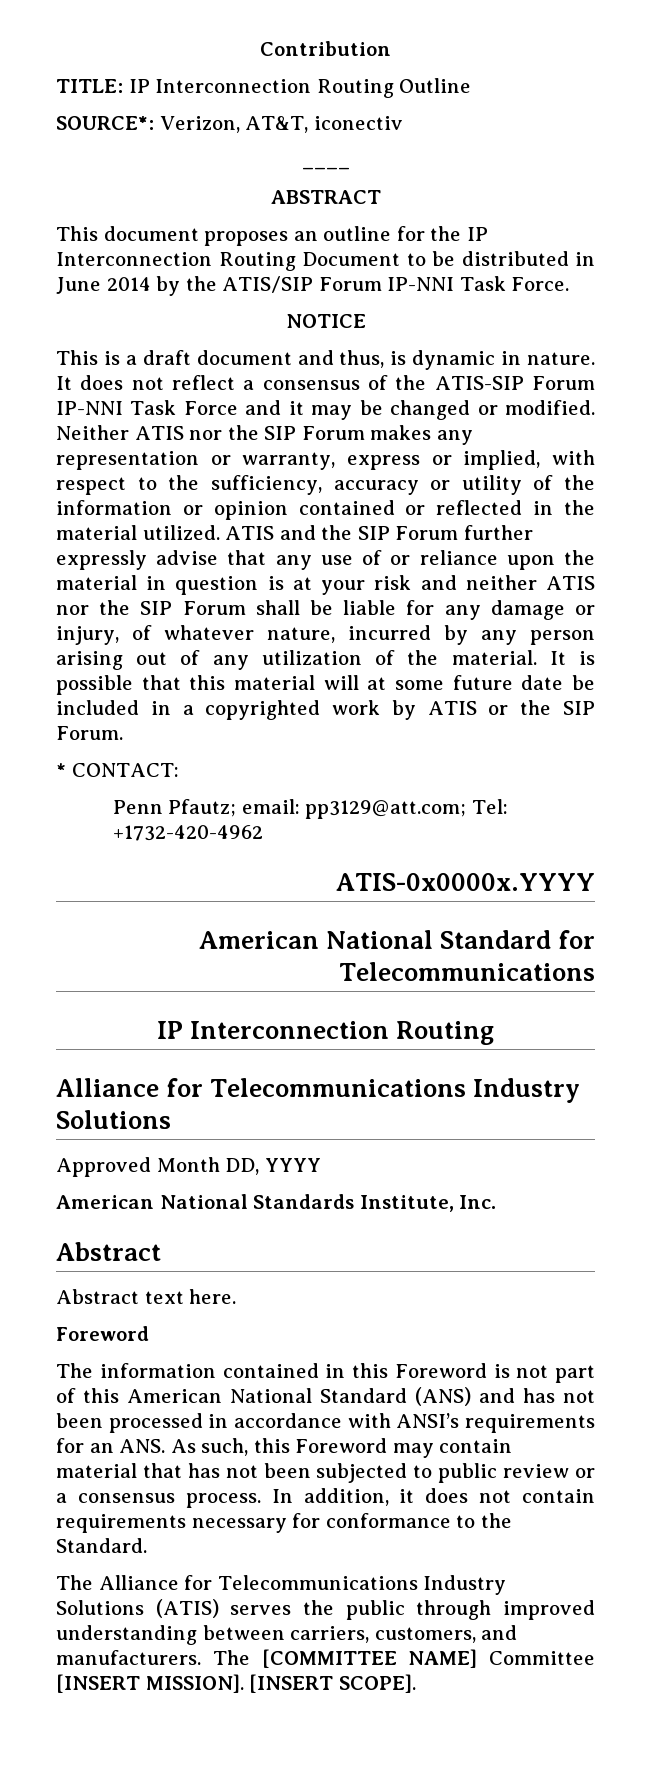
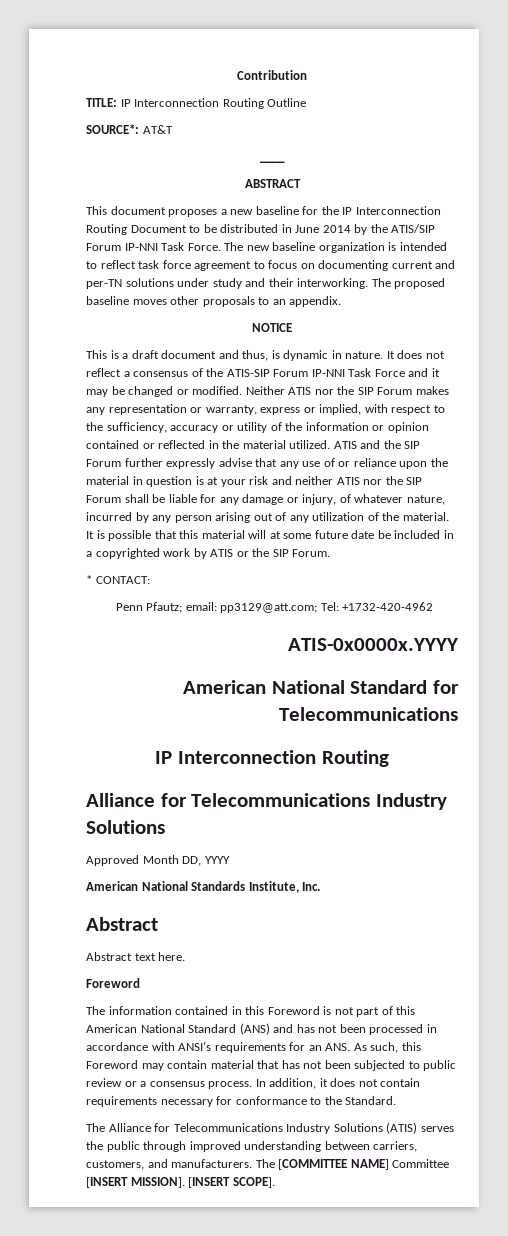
[159,116,403,133] Verizon, AT&T, iconectiv -> [142,125,173,134] AT&T
[293,226,392,241] an outline -> [220,206,299,215] a new baseline
(570, 284) none -> [224,242,447,253] [86,260,456,271] [86,278,446,289] [86,296,342,307] The new baseline organization is intended to reflect task force agreement to focus on documenting current and per-TN solutions under study and their interworking. The proposed baseline moves other proposals to an appendix.

